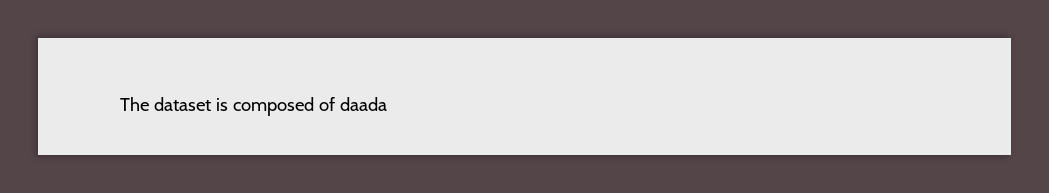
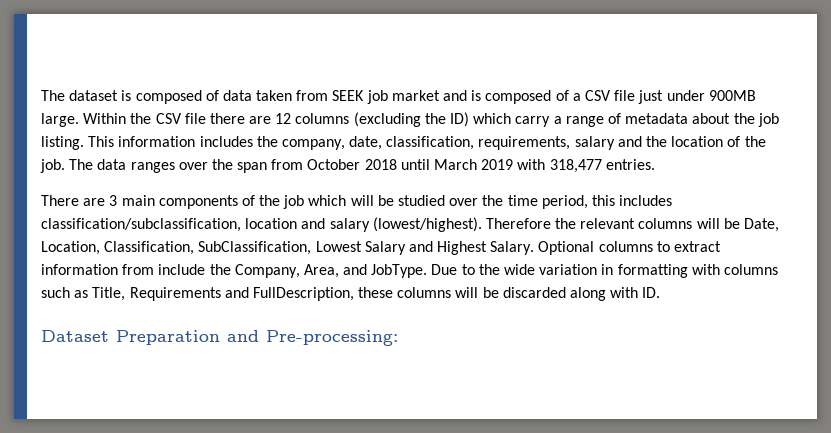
[339,97,387,111] daada -> [222,90,756,104] [41,112,779,127] [41,136,766,150] [40,159,655,173] [41,195,673,209] [41,217,780,232] [41,241,722,255] [41,264,778,278] [41,287,661,301] [41,330,398,346] data taken from SEEK job market and is composed of a CSV file just under 900MB large. Within the CSV file there are 12 columns (excluding the ID) which carry a range of metadata about the job listing. This information includes the company, date, classification, requirements, salary and the location of the job. The data ranges over the span from October 2018 until March 2019 with 318,477 entries. // There are 3 main components of the job which will be studied over the time period, this includes classification/subclassification, location and salary (lowest/highest). Therefore the relevant columns will be Date, Location, Classification, SubClassification, Lowest Salary and Highest Salary. Optional columns to extract information from include the Company, Area, and JobType. Due to the wide variation in formatting with columns such as Title, Requirements and FullDescription, these columns will be discarded along with ID. // Dataset Preparation and Pre-processing:

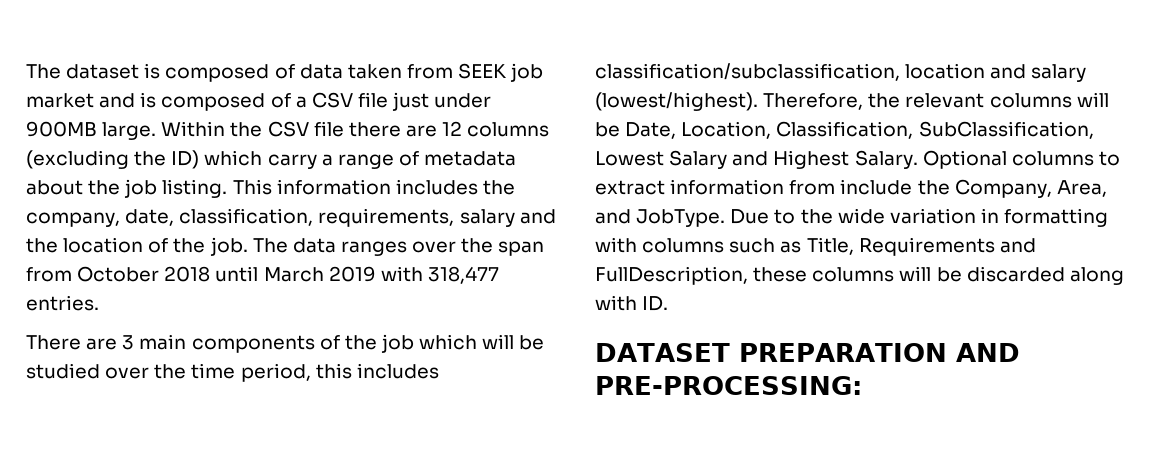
[485,218,551,229] Therefore -> [763,93,864,110] Therefore,
[41,330,398,346] Dataset Preparation and Pre-processing: -> [595,343,1020,362] [595,376,862,395] DATASET PREPARATION AND PRE-PROCESSING:

